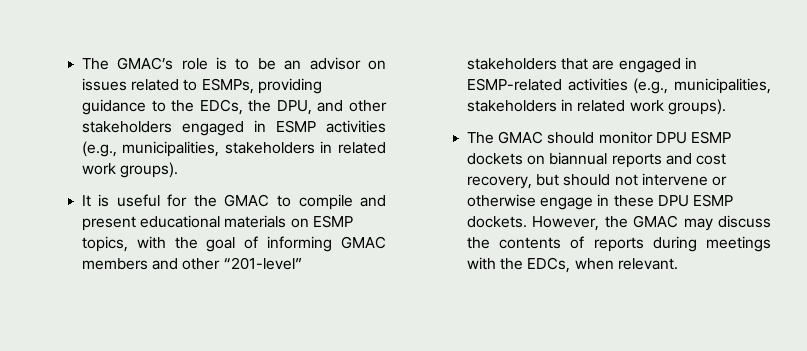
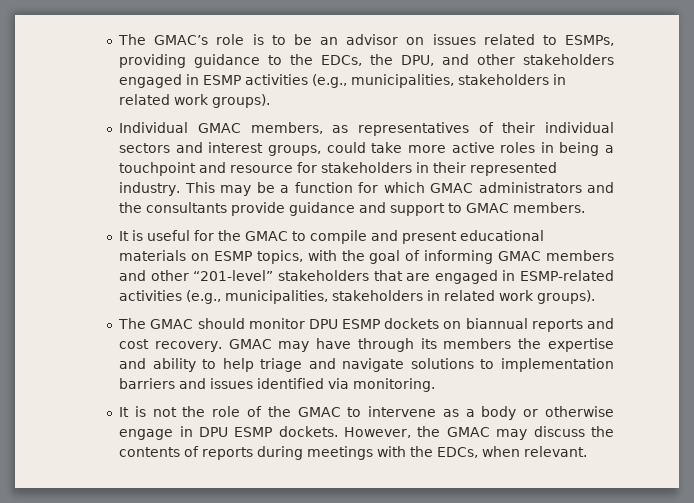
(179, 170) none -> [119,122,614,136] [119,142,614,156] [119,162,558,176] [119,182,614,196] [119,202,586,216] // Individual GMAC members, as representatives of their individual sectors and interest groups, could take more active roles in being a touchpoint and resource for stakeholders in their represented industry. This may be a function for which GMAC administrators and the consultants provide guidance and support to GMAC members.
[466,173,708,189] recovery, but should not intervene -> [154,338,614,352] [119,358,614,372] [119,378,436,392] [119,406,517,420] recovery. GMAC may have through its members the expertise and ability to help triage and navigate solutions to implementation barriers and issues identified via monitoring. // It is not the role of the GMAC to intervene as a body
[613,195,654,207] these -> (193, 431) none

